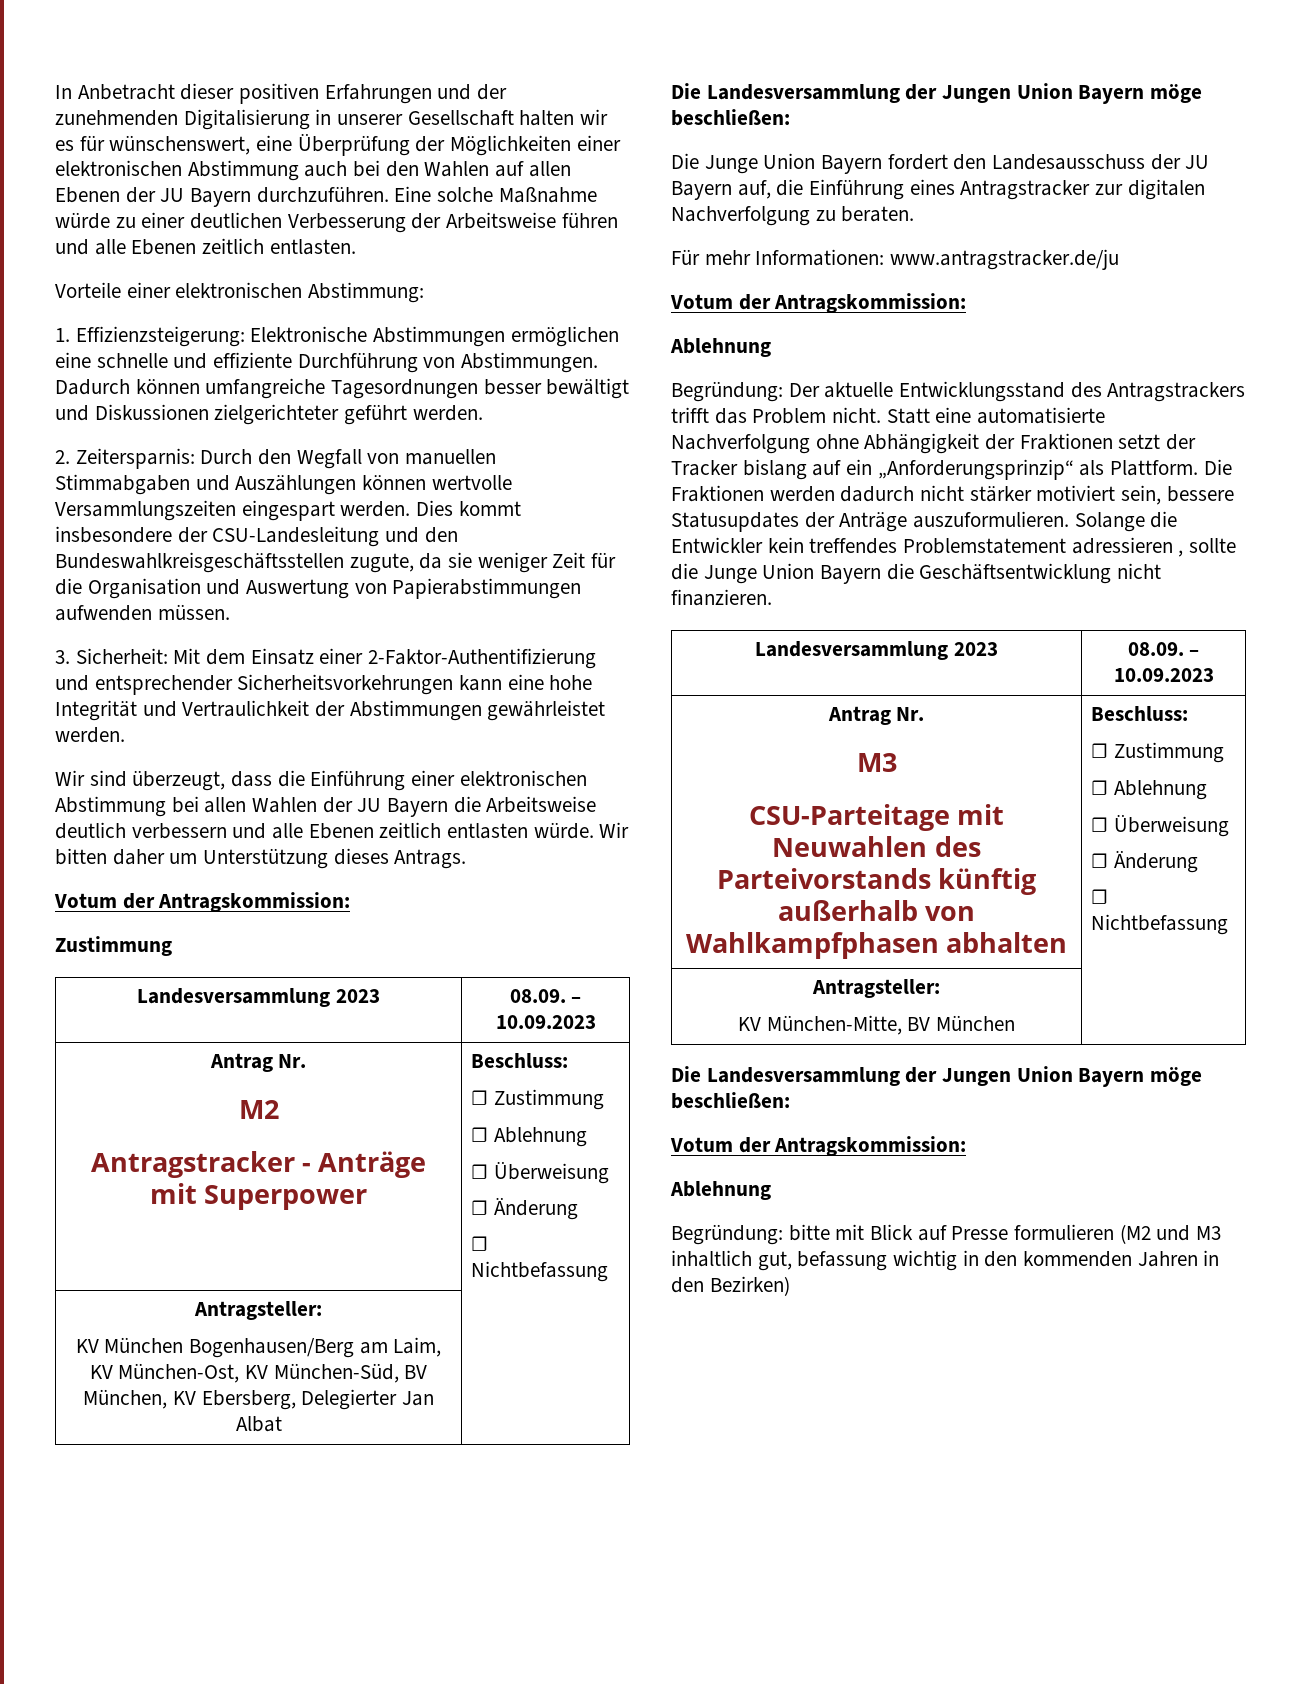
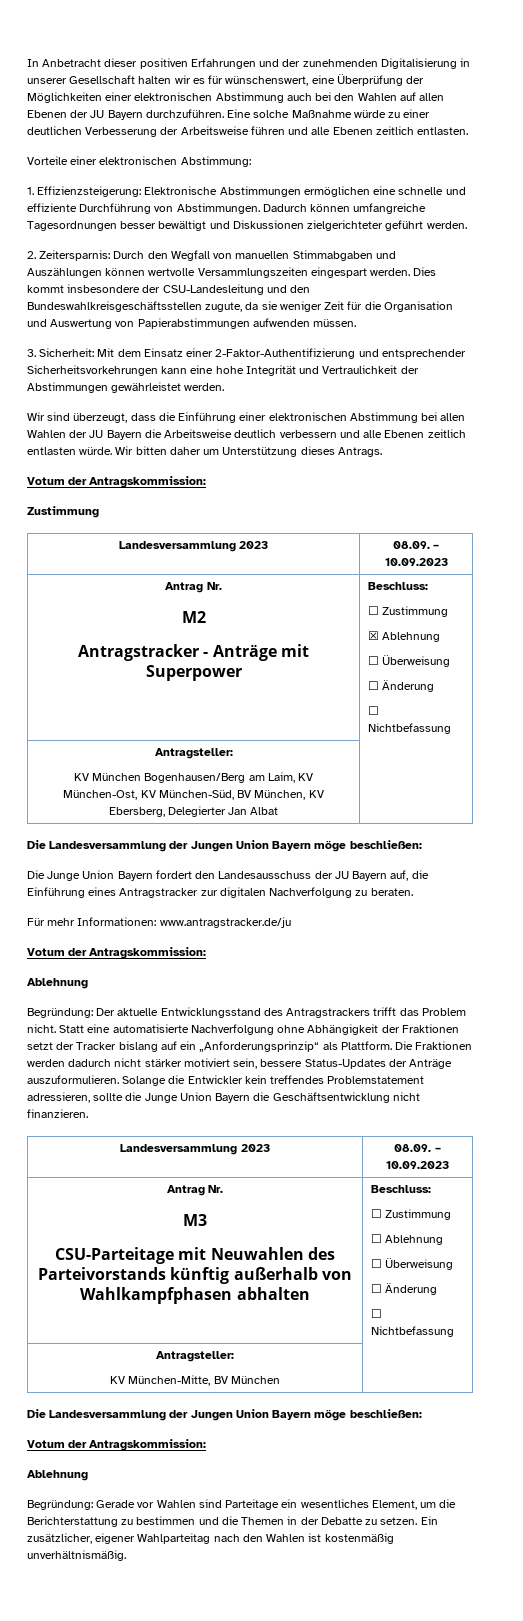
[471,1127,489,1142] ☐ -> [367,631,379,640] ☒
[671,512,799,532] Statusupdates -> [304,1059,386,1069] Status-Updates
[1071,537,1184,557] adressieren , -> [27,1092,90,1103] adressieren,
[788,1224,1222,1244] [671,1250,1220,1271] [671,1276,790,1296] bitte mit Blick auf Presse formulieren (M2 und M3 inhaltlich gut, befassung wichtig in den kommenden Jahren in den Bezirken) -> [96,1499,457,1510] [27,1516,438,1527] [27,1533,394,1544] [27,1550,126,1561] Gerade vor Wahlen sind Parteitage ein wesentliches Element, um die Berichterstattung zu bestimmen und die Themen in der Debatte zu setzen. Ein zusätzlicher, eigener Wahlparteitag nach den Wahlen ist kostenmäßig unverhältnismäßig.

